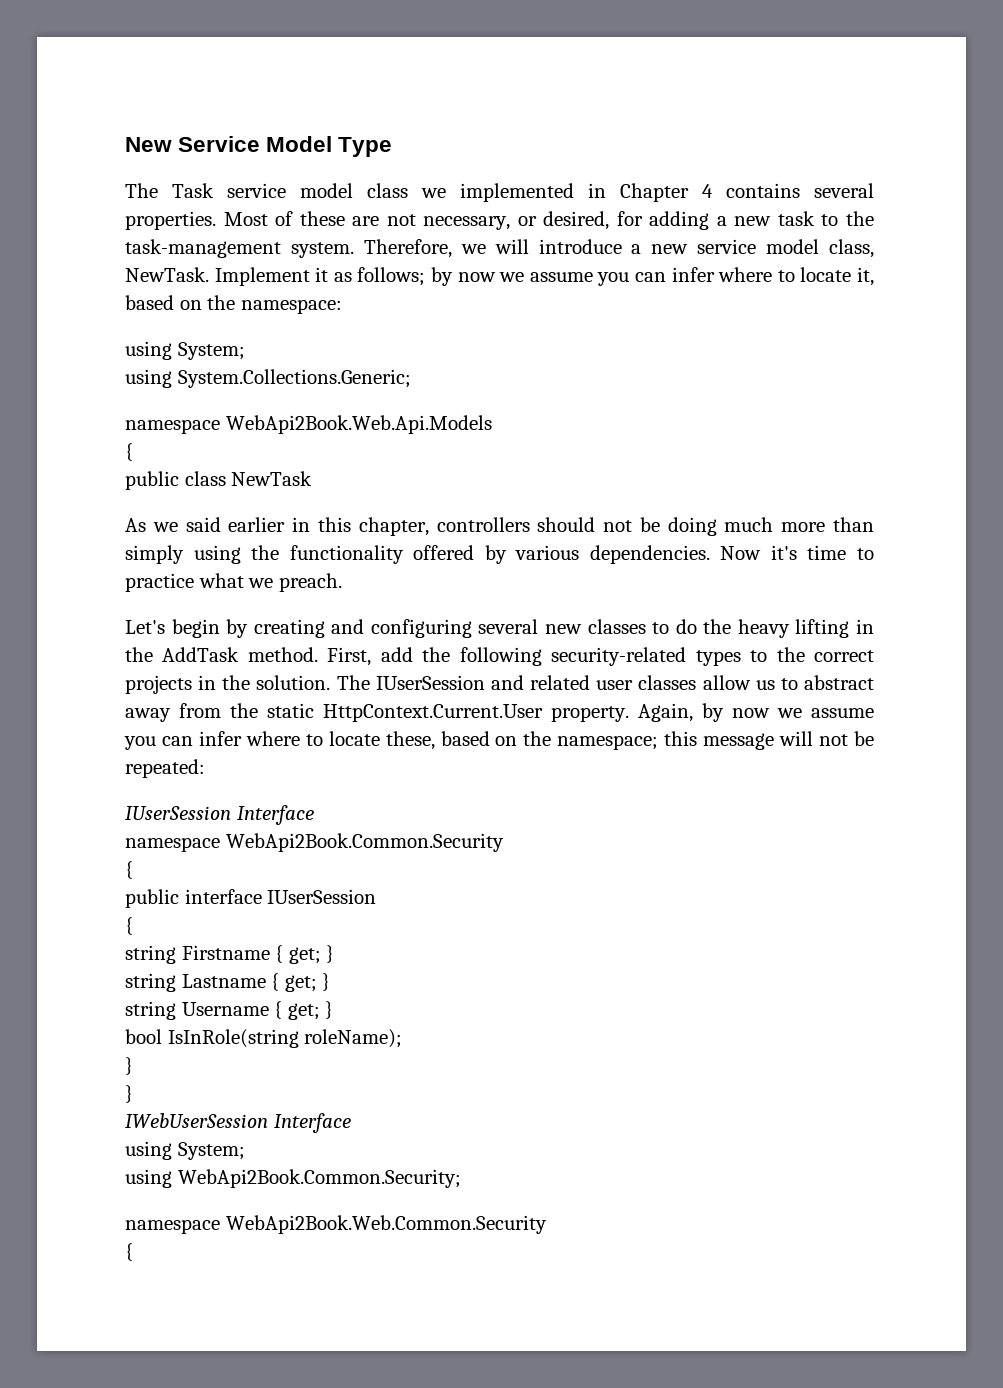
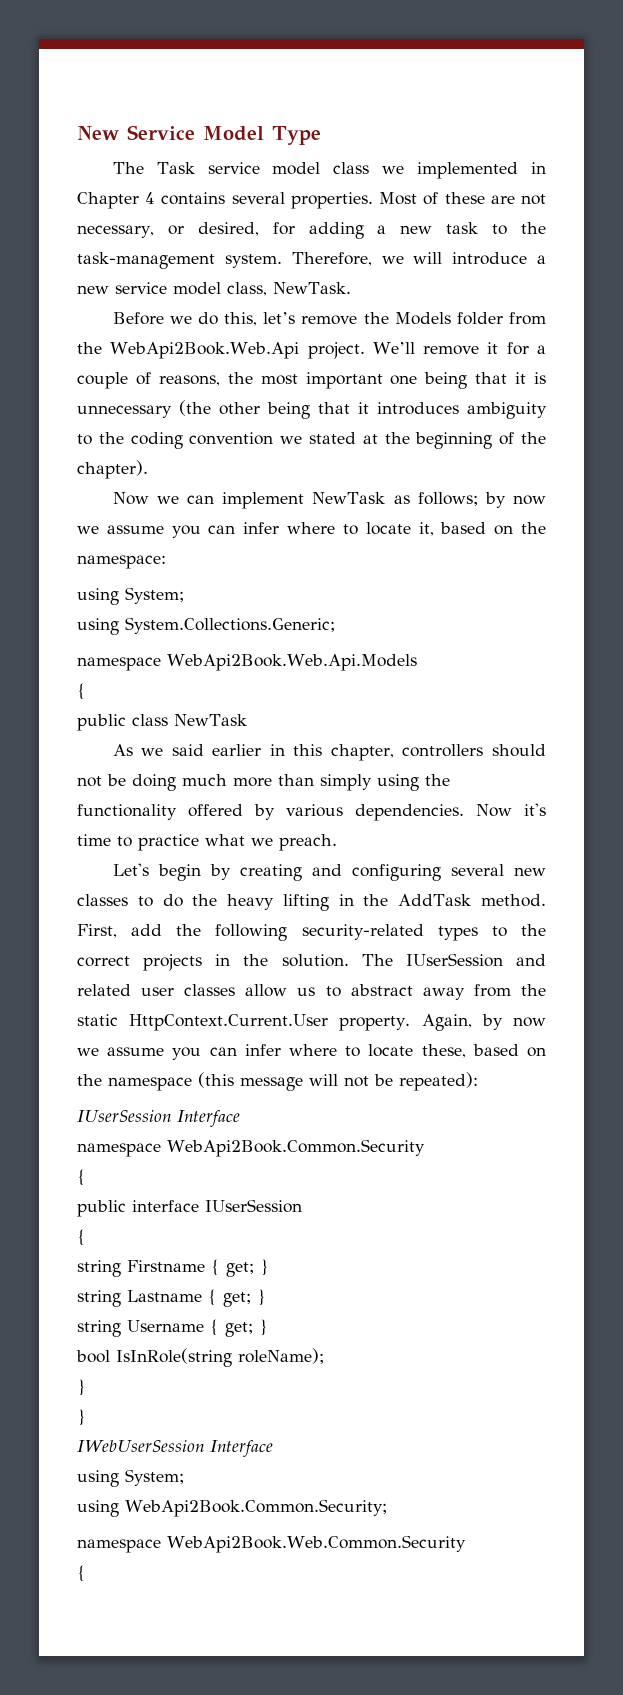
[214,267,329,286] Implement it -> [112,312,546,326] [77,342,546,359] [77,372,546,389] [77,400,547,419] [77,432,546,449] [77,460,148,479] [112,492,386,509] // Before we do this, let’s remove the Models folder from the WebApi2Book.Web.Api project. We’ll remove it for a couple of reasons, the most important one being that it is unnecessary (the other being that it introduces ambiguity to the coding convention we stated at the beginning of the chapter). // Now we can implement NewTask
[557,731,698,750] namespace; this -> [108,1072,234,1091] namespace (this
[125,759,205,778] repeated: -> [399,1072,478,1091] repeated):

